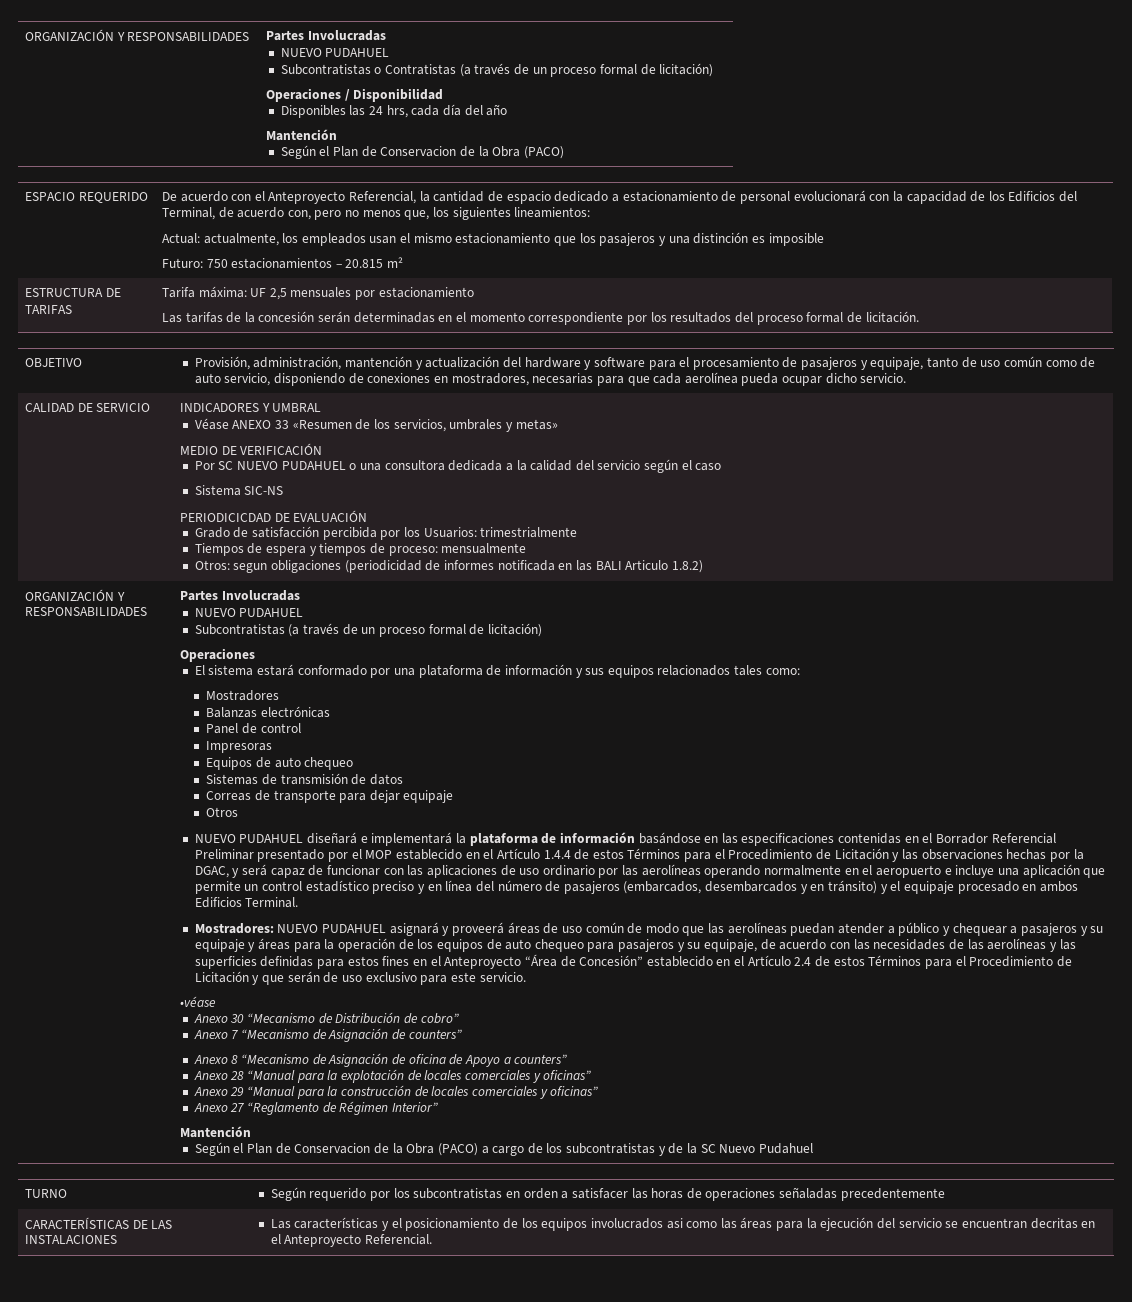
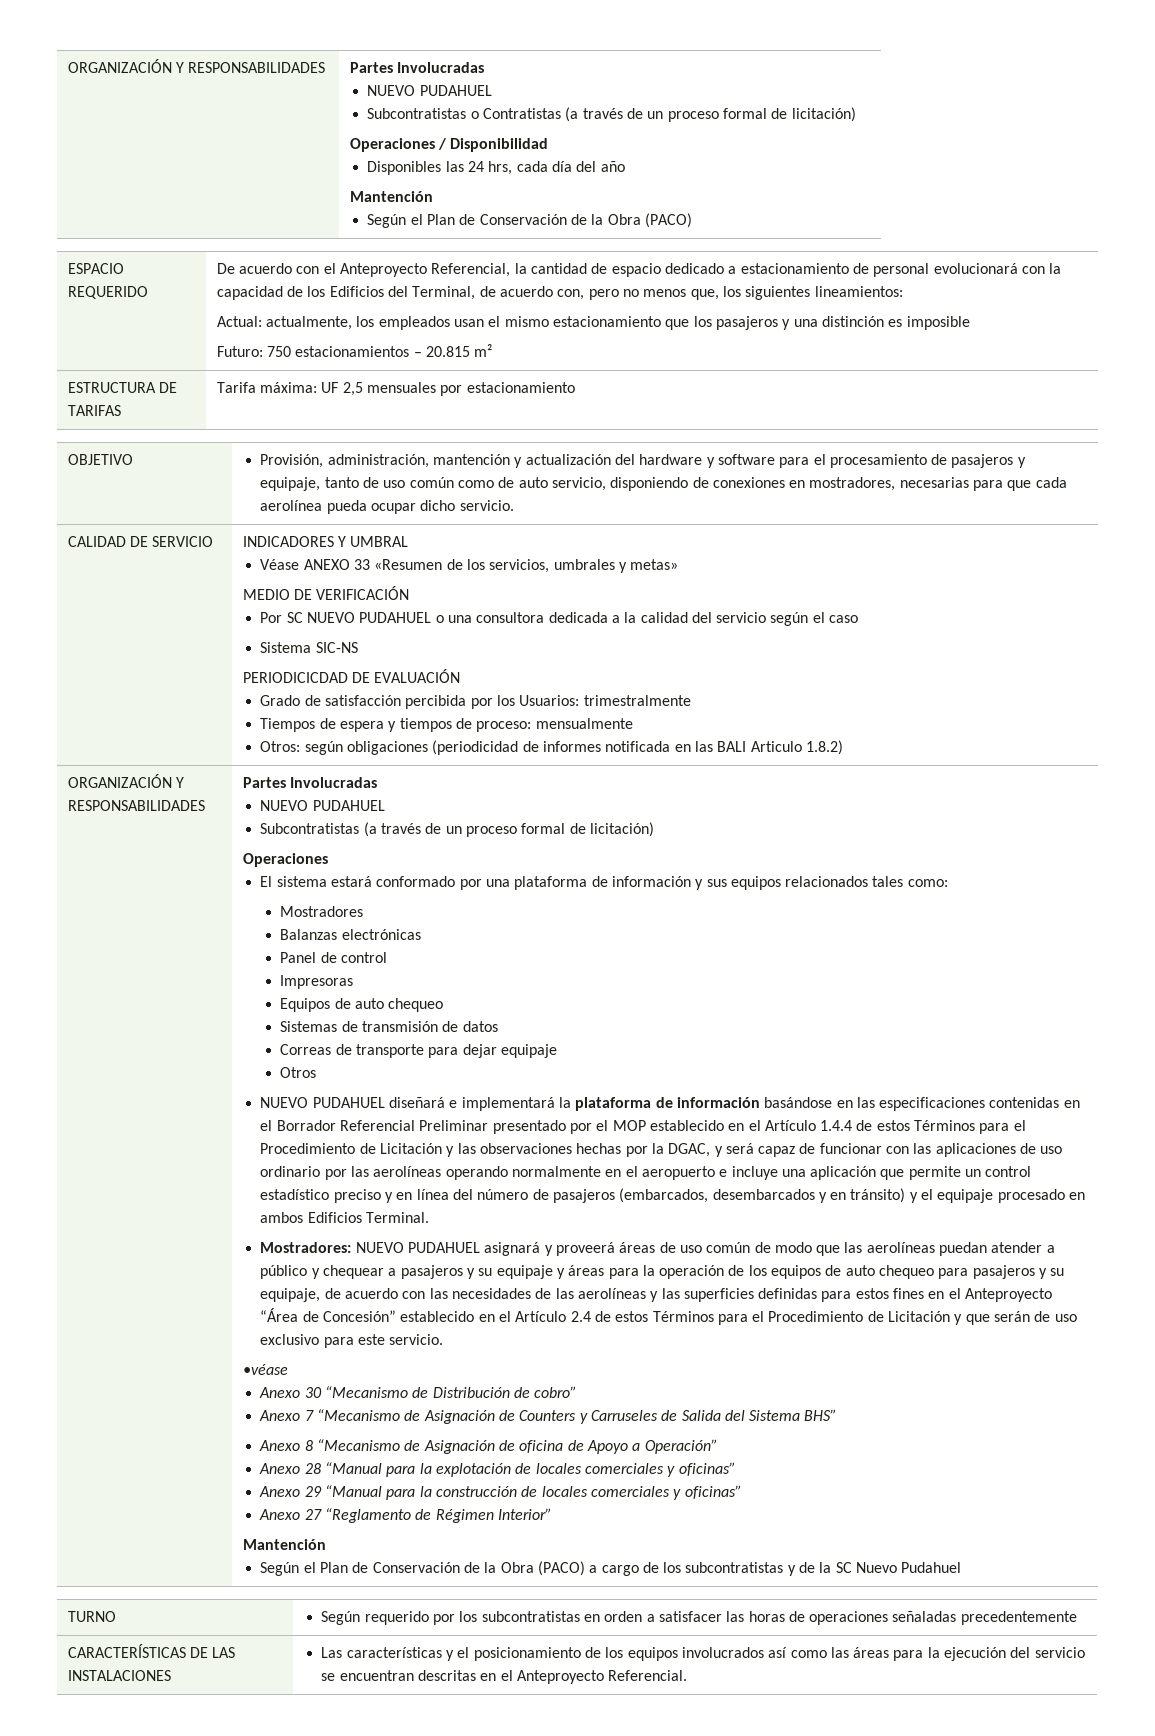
[380,146,457,157] Conservacion -> [479,214,567,225] Conservación
[161,311,919,325] // Las tarifas de la concesión serán determinadas en el momento correspondiente por los resultados del proceso formal de licitación. -> (575, 387) none
[480,527,578,538] trimestrialmente -> [583,695,691,706] trimestralmente
[233,563,268,573] segun -> [304,741,343,755] según
[408,1029,462,1039] counters” -> [519,1409,838,1424] Counters y Carruseles de Salida del Sistema BHS”
[514,1054,568,1064] counters” -> [644,1439,718,1454] Operación”
[294,1143,371,1154] Conservacion -> [372,1562,460,1573] Conservación
[666,1218,683,1229] asi -> [768,1647,788,1658] así
[1030,1218,1078,1229] decritas -> [417,1670,476,1681] descritas

